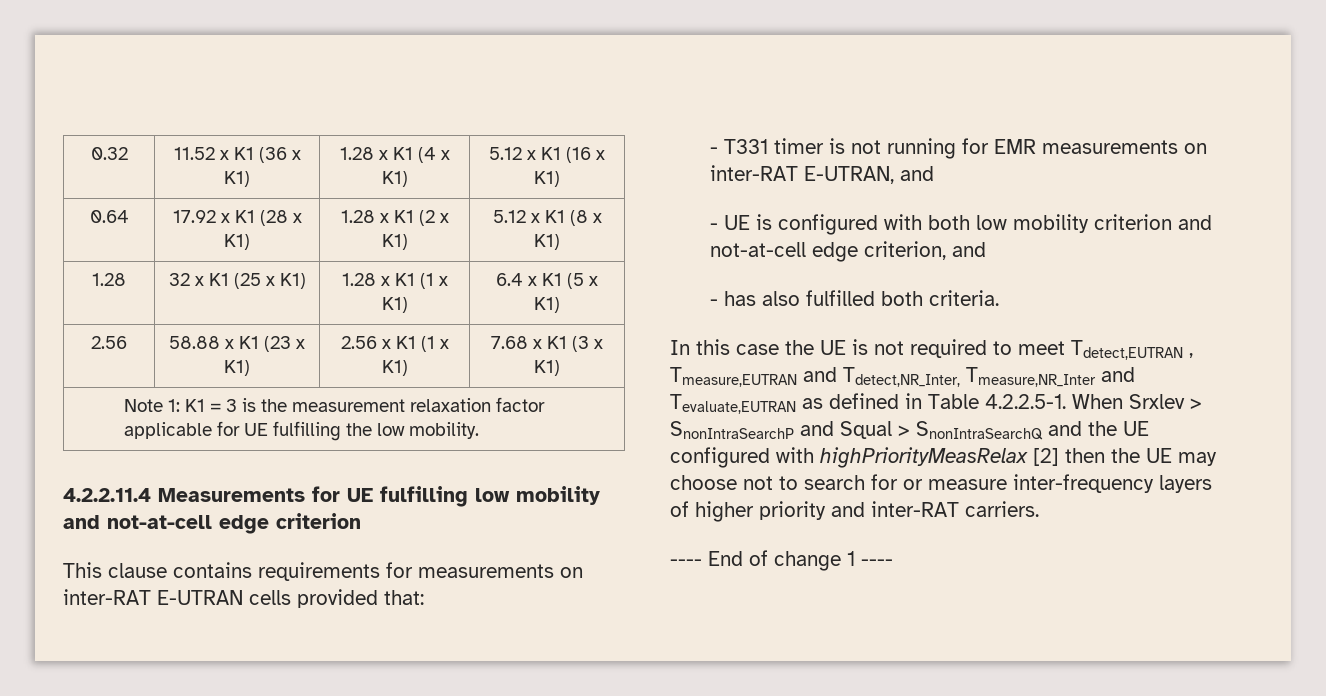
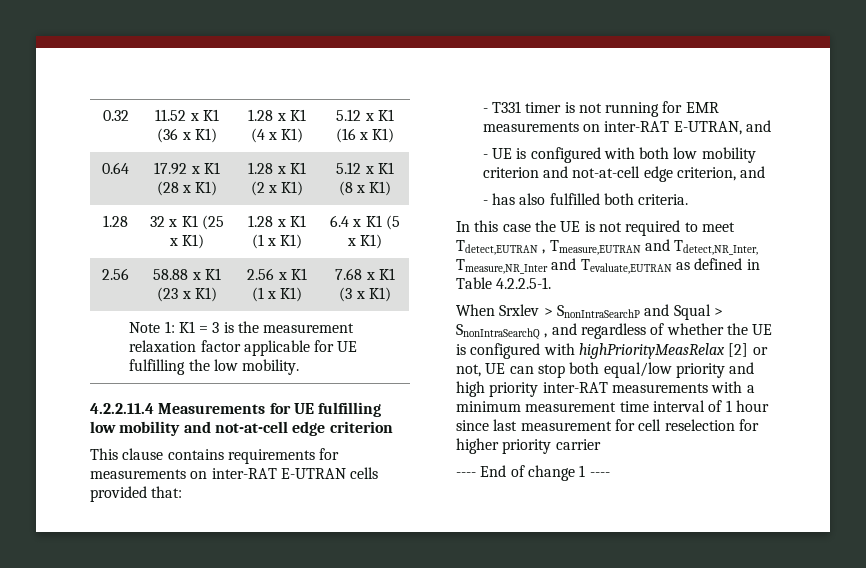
(1066, 401) none -> (552, 283) //
[1048,421,1149,436] and the UE -> [544,323,773,339] [456,344,466,355] , and regardless of whether the UE is
[1065,448,1217,466] [670,474,1212,493] [670,501,1039,522] then the UE may choose not to search for or measure inter-frequency layers of higher priority and inter-RAT carriers. -> [752,347,768,355] [456,362,755,378] [456,381,755,397] [456,400,769,412] [456,419,759,431] [456,438,601,454] or not, UE can stop both equal/low priority and high priority inter-RAT measurements with a minimum measurement time interval of 1 hour since last measurement for cell reselection for higher priority carrier

